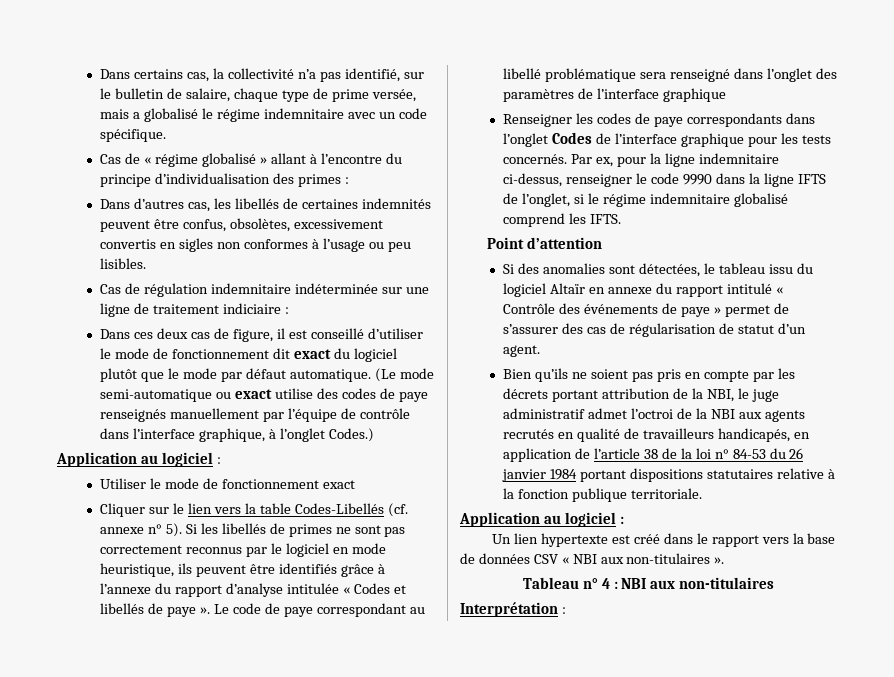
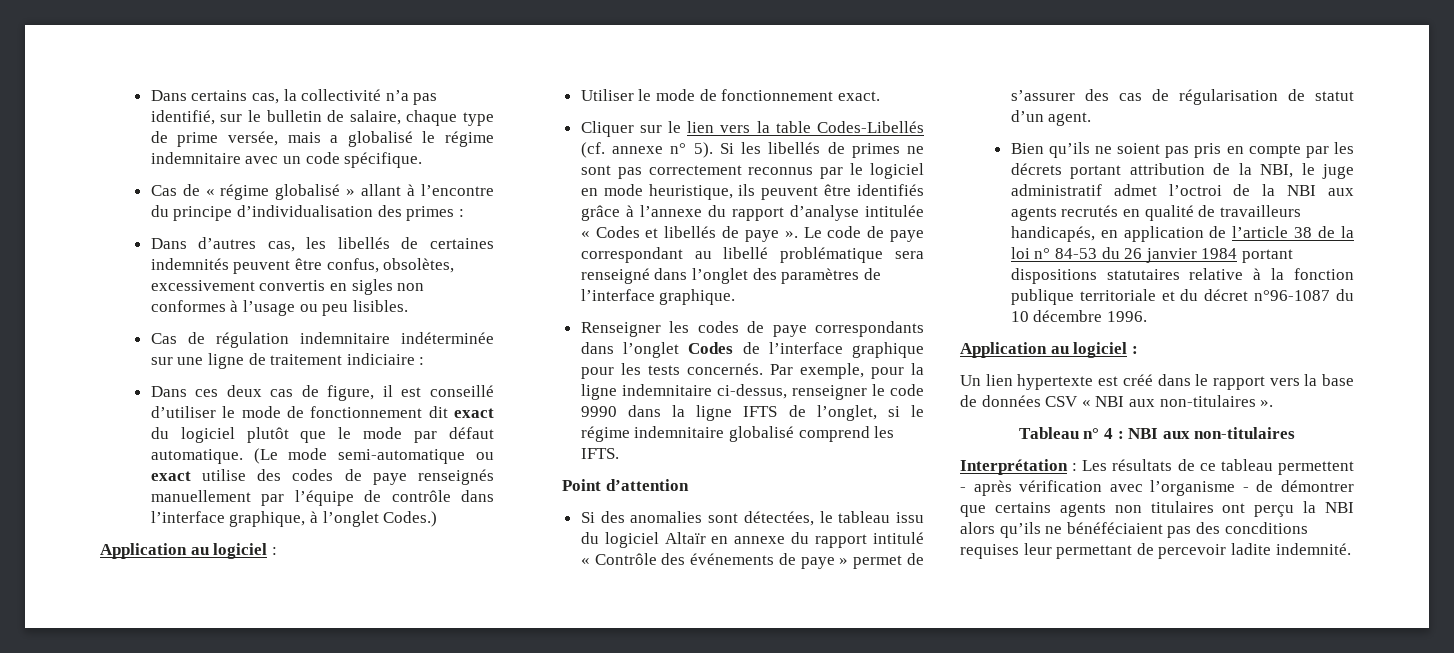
[322,480,355,489] exact -> [837,91,880,101] exact.
[663,88,727,102] graphique -> [659,289,736,305] graphique.
[596,157,614,167] ex, -> [799,363,864,379] exemple,
[631,488,703,499] territoriale. -> [1079,289,1354,301] [1010,310,1147,322] territoriale et du décret n°96-1087 du 10 décembre 1996.
(566, 610) none -> [1082,459,1354,475] [960,480,1354,496] [960,501,1354,517] [960,522,1308,538] [960,543,1351,559] Les résultats de ce tableau permettent - après vérification avec l’organisme - de démontrer que certains agents non titulaires ont perçu la NBI alors qu’ils ne bénéféciaient pas des concditions requises leur permettant de percevoir ladite indemnité.

